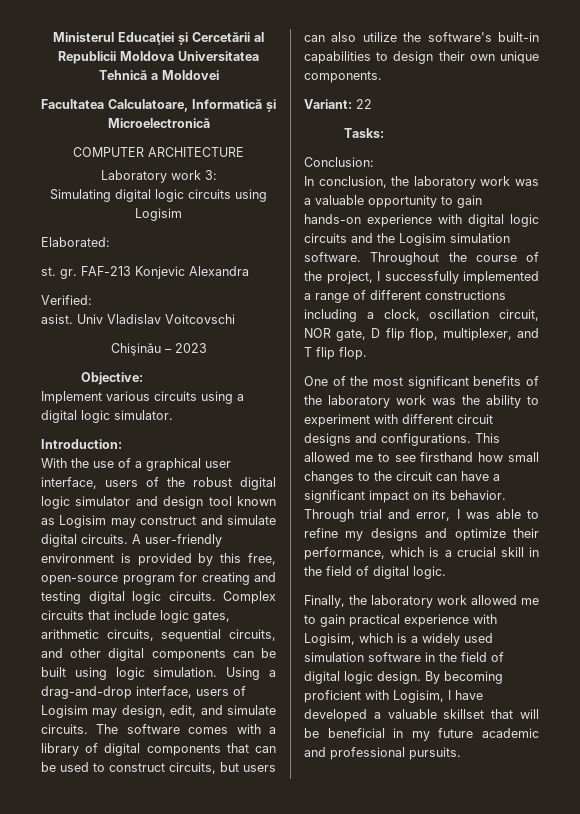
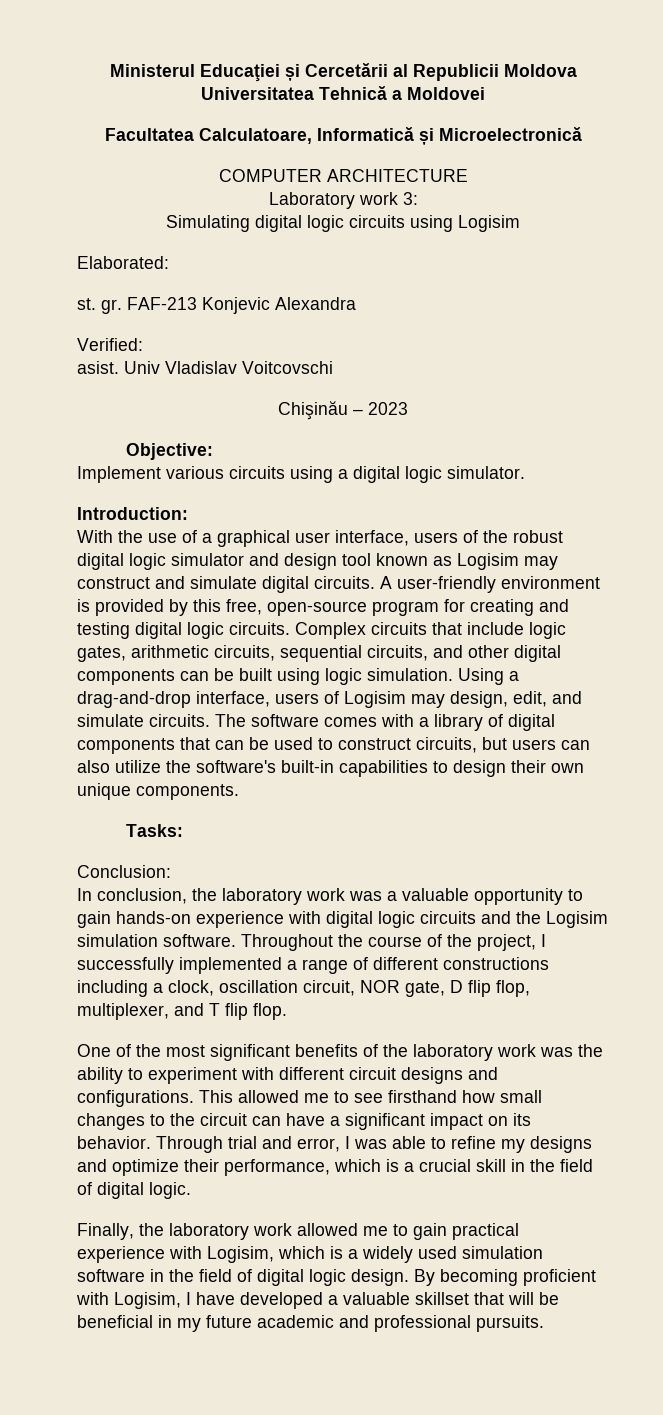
[304,99,372,109] // Variant: 22 -> (239, 792) none

